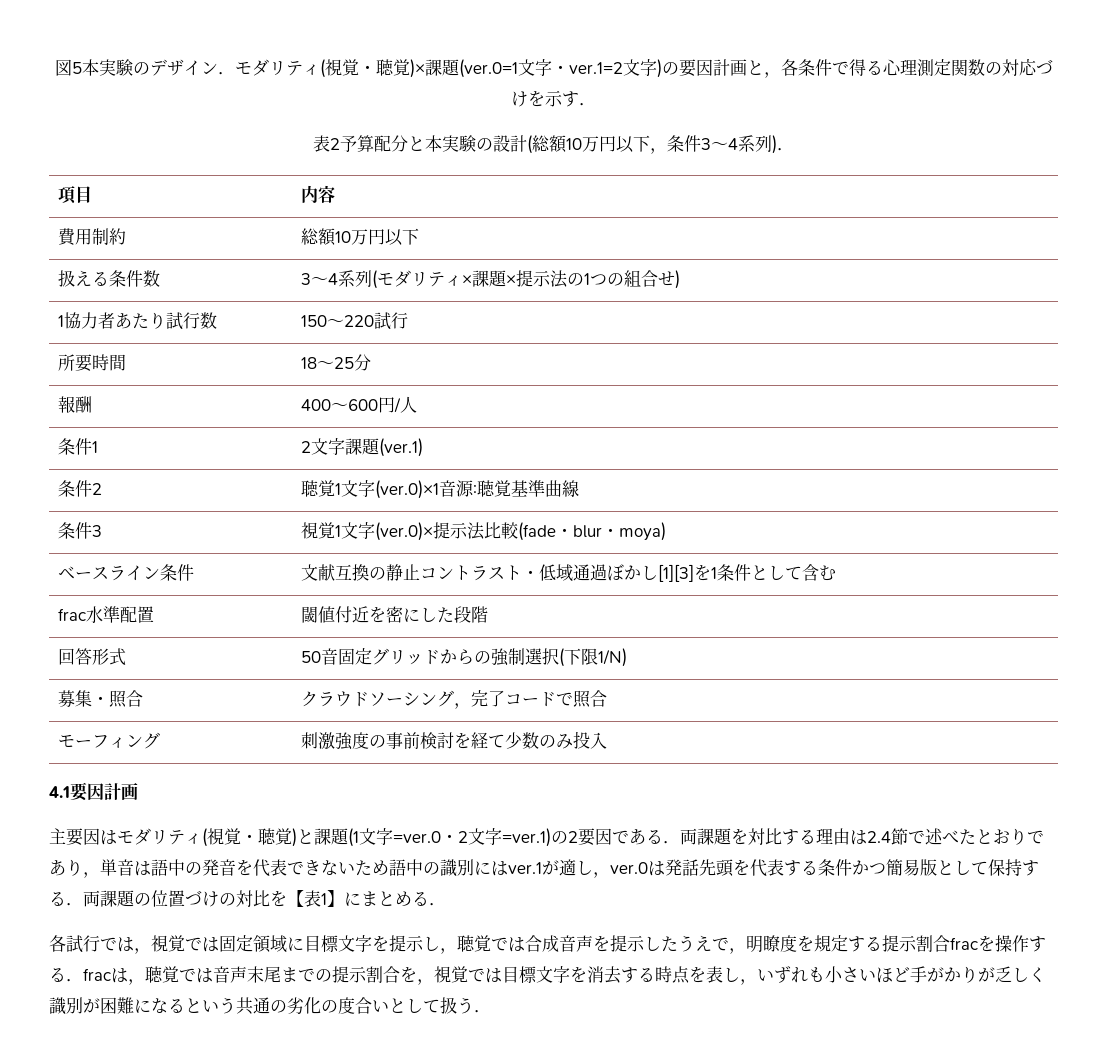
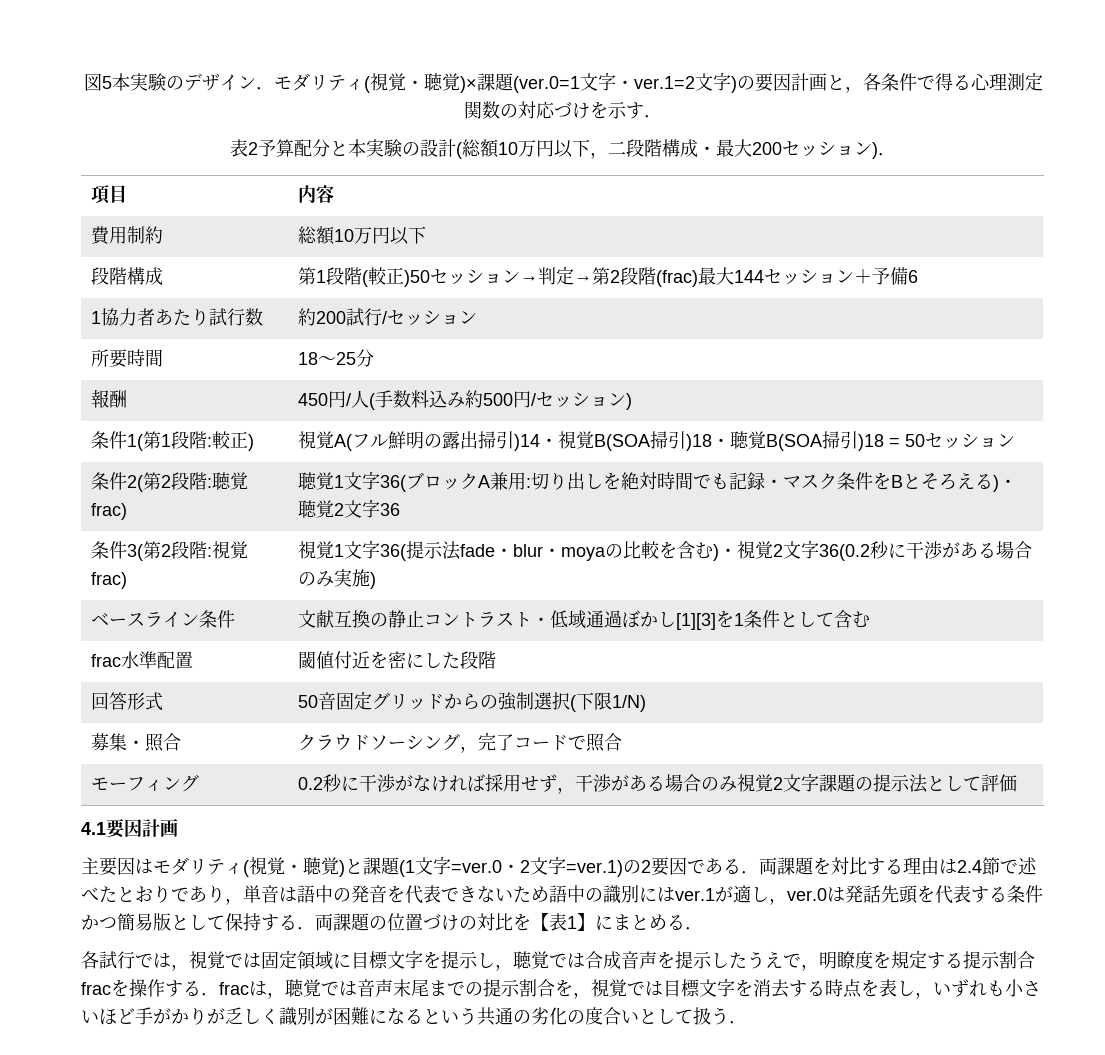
[667,135,772,152] 条件3〜4系列 -> [608,139,872,157] 二段階構成・最大200セッション
[57,270,160,287] [300,270,680,289] 扱える条件数 | 3〜4系列(モダリティ×課題×提示法の1つの組合せ) -> [90,267,163,285] [297,266,918,287] 段階構成 | 第1段階(較正)50セッション→判定→第2段階(frac)最大144セッション＋予備6
[300,312,408,330] 150〜220試行 -> [297,308,477,326] 約200試行/セッション
[300,399,378,411] 400〜600 -> [297,393,328,406] 450
[57,438,98,455] [300,438,423,457] [57,480,102,497] // 条件1 | 2文字課題(ver.1) // 条件2 -> [368,390,632,410] [90,431,254,451] [297,431,1015,451] [90,472,248,492] [90,503,127,520] (手数料込み約500円/セッション) // 条件1(第1段階:較正) | 視覚A(フル鮮明の露出掃引)14・視覚B(SOA掃引)18・聴覚B(SOA掃引)18 = 50セッション // 条件2(第2段階:聴覚frac)
[374,480,579,499] [57,522,102,539] [300,522,666,541] (ver.0)×1音源:聴覚基準曲線 // 条件3 | 視覚1文字(ver.0)×提示法比較(fade・blur・moya) -> [379,472,1017,492] [297,499,400,518] [90,541,248,561] [90,572,127,589] [297,540,1032,561] [297,569,376,589] 36(ブロックA兼用:切り出しを絶対時間でも記録・マスク条件をBとそろえる)・聴覚2文字36 // 条件3(第2段階:視覚frac) | 視覚1文字36(提示法fade・blur・moyaの比較を含む)・視覚2文字36(0.2秒に干渉がある場合のみ実施)
[300,731,607,750] 刺激強度の事前検討を経て少数のみ投入 -> [297,773,1017,794] 0.2秒に干渉がなければ採用せず，干渉がある場合のみ視覚2文字課題の提示法として評価

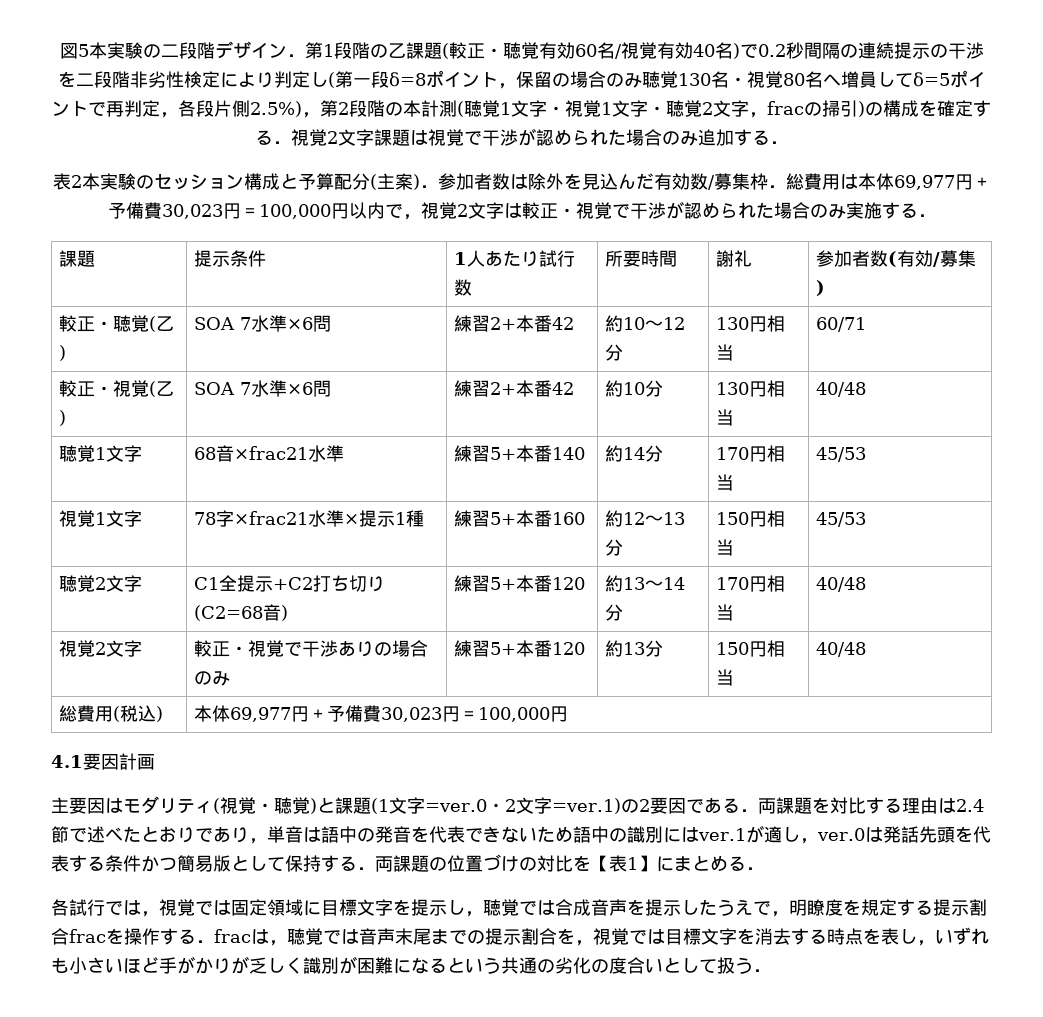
(184, 83) none -> [160,42,215,59] 二段階
[273,72,1043,93] [464,101,662,119] [230,139,896,159] [90,185,127,204] [297,185,334,203] [90,226,163,245] [297,226,426,245] [90,267,163,285] [297,266,918,287] [90,308,263,326] [297,308,477,326] [90,349,163,368] [297,349,374,367] [90,389,127,408] [297,390,632,410] [90,431,254,451] [297,431,1015,451] [90,472,248,492] [90,503,127,520] [297,471,1017,492] [297,499,400,518] [90,541,248,561] [90,572,127,589] [297,540,1032,561] [297,569,376,589] [90,610,235,628] [297,610,870,630] [90,651,193,669] [297,651,496,669] [90,692,163,711] [297,691,646,712] [90,733,181,752] [297,732,622,753] [90,774,199,792] [297,773,1017,794] モダリティ(視覚・聴覚)×課題(ver.0=1文字・ver.1=2文字)の要因計画と，各条件で得る心理測定関数の対応づけを示す． // 表2予算配分と本実験の設計(総額10万円以下，二段階構成・最大200セッション)． // 項目 | 内容 // 費用制約 | 総額10万円以下 // 段階構成 | 第1段階(較正)50セッション→判定→第2段階(frac)最大144セッション＋予備6 // 1協力者あたり試行数 | 約200試行/セッション // 所要時間 | 18〜25分 // 報酬 | 450円/人(手数料込み約500円/セッション) // 条件1(第1段階:較正) | 視覚A(フル鮮明の露出掃引)14・視覚B(SOA掃引)18・聴覚B(SOA掃引)18 = 50セッション // 条件2(第2段階:聴覚frac) | 聴覚1文字36(ブロックA兼用:切り出しを絶対時間でも記録・マスク条件をBとそろえる)・聴覚2文字36 // 条件3(第2段階:視覚frac) | 視覚1文字36(提示法fade・blur・moyaの比較を含む)・視覚2文字36(0.2秒に干渉がある場合のみ実施) // ベースライン条件 | 文献互換の静止コントラスト・低域通過ぼかし[1][3]を1条件として含む // frac水準配置 | 閾値付近を密にした段階 // 回答形式 | 50音固定グリッドからの強制選択(下限1/N) // 募集・照合 | クラウドソーシング，完了コードで照合 // モーフィング | 0.2秒に干渉がなければ採用せず，干渉がある場合のみ視覚2文字課題の提示法として評価 -> [304,42,984,59] [57,70,986,89] [52,100,991,118] [255,128,788,146] [52,173,991,190] [107,201,936,220] [58,250,95,267] [193,250,266,267] [453,250,575,267] [453,279,472,296] [604,250,677,267] [715,250,752,267] [815,250,976,267] [815,280,825,296] [58,315,174,332] [58,345,66,361] [193,315,331,332] [453,315,574,332] [604,315,685,332] [604,344,623,361] [715,315,785,332] [715,344,734,361] [815,317,866,332] [58,380,174,397] [58,410,66,426] [193,380,331,397] [453,380,574,397] [604,380,663,397] [715,380,785,397] [715,409,734,426] [815,382,866,397] [58,445,142,462] [193,445,344,462] [453,445,585,462] [604,445,663,462] [715,445,785,462] [715,474,734,491] [815,447,866,462] [58,510,142,527] [193,510,424,527] [453,510,585,527] [604,510,685,527] [604,539,623,556] [715,510,785,527] [715,539,734,556] [815,512,866,527] [58,575,142,592] [193,575,385,592] [193,604,288,621] [453,575,585,592] [604,575,685,592] [604,604,623,621] [715,575,785,592] [715,604,734,621] [815,577,866,592] [58,640,142,657] [193,640,428,657] [193,671,230,686] [453,640,585,657] [604,640,663,657] [715,640,785,657] [715,669,734,686] [815,642,866,657] [58,705,163,722] [193,705,568,722] 第1段階の乙課題(較正・聴覚有効60名/視覚有効40名)で0.2秒間隔の連続提示の干渉を二段階非劣性検定により判定し(第一段δ=8ポイント，保留の場合のみ聴覚130名・視覚80名へ増員してδ=5ポイントで再判定，各段片側2.5%)，第2段階の本計測(聴覚1文字・視覚1文字・聴覚2文字，fracの掃引)の構成を確定する．視覚2文字課題は視覚で干渉が認められた場合のみ追加する． // 表2本実験のセッション構成と予算配分(主案)．参加者数は除外を見込んだ有効数/募集枠．総費用は本体69,977円＋予備費30,023円＝100,000円以内で，視覚2文字は較正・視覚で干渉が認められた場合のみ実施する． // 課題 | 提示条件 | 1人あたり試行数 | 所要時間 | 謝礼 | 参加者数(有効/募集) // 較正・聴覚(乙) | SOA 7水準×6問 | 練習2+本番42 | 約10〜12分 | 130円相当 | 60/71 // 較正・視覚(乙) | SOA 7水準×6問 | 練習2+本番42 | 約10分 | 130円相当 | 40/48 // 聴覚1文字 | 68音×frac21水準 | 練習5+本番140 | 約14分 | 170円相当 | 45/53 // 視覚1文字 | 78字×frac21水準×提示1種 | 練習5+本番160 | 約12〜13分 | 150円相当 | 45/53 // 聴覚2文字 | C1全提示+C2打ち切り(C2=68音) | 練習5+本番120 | 約13〜14分 | 170円相当 | 40/48 // 視覚2文字 | 較正・視覚で干渉ありの場合のみ | 練習5+本番120 | 約13分 | 150円相当 | 40/48 // 総費用(税込) | 本体69,977円＋予備費30,023円＝100,000円

